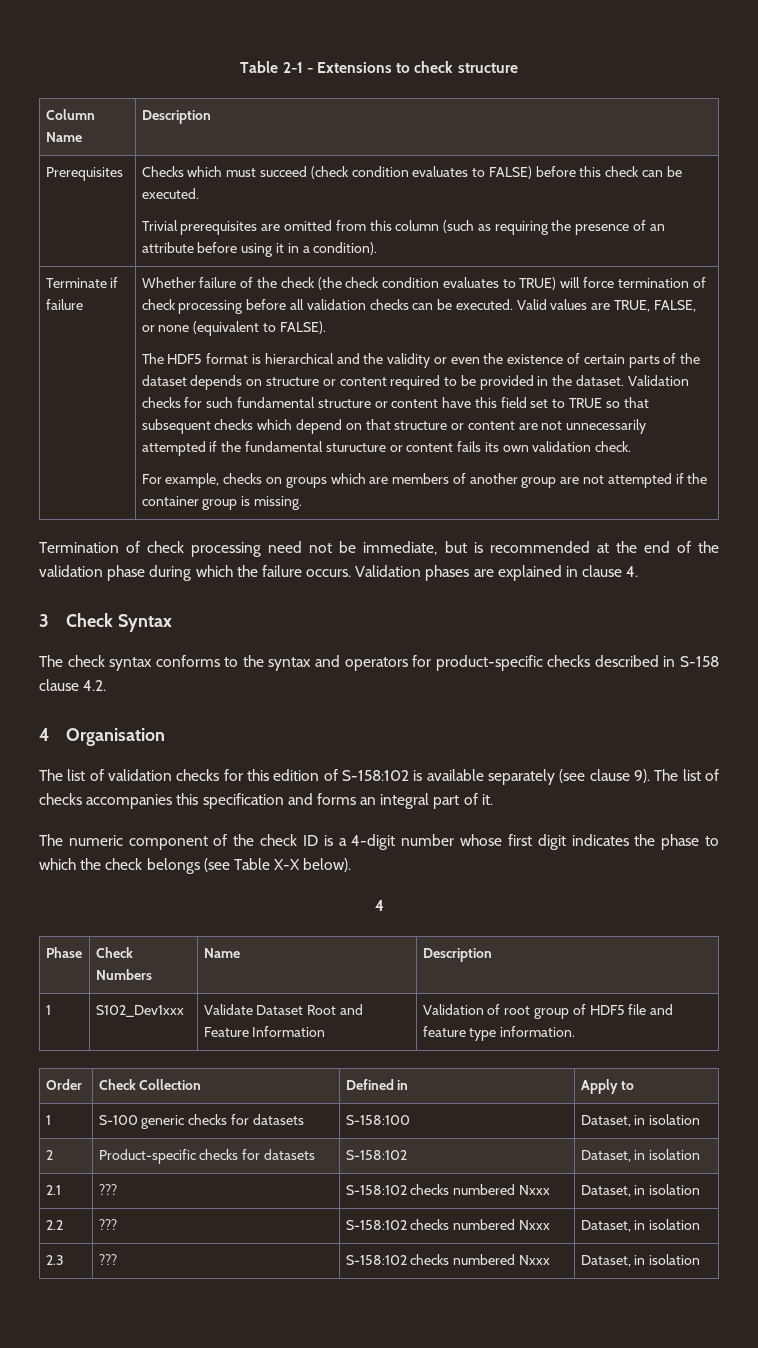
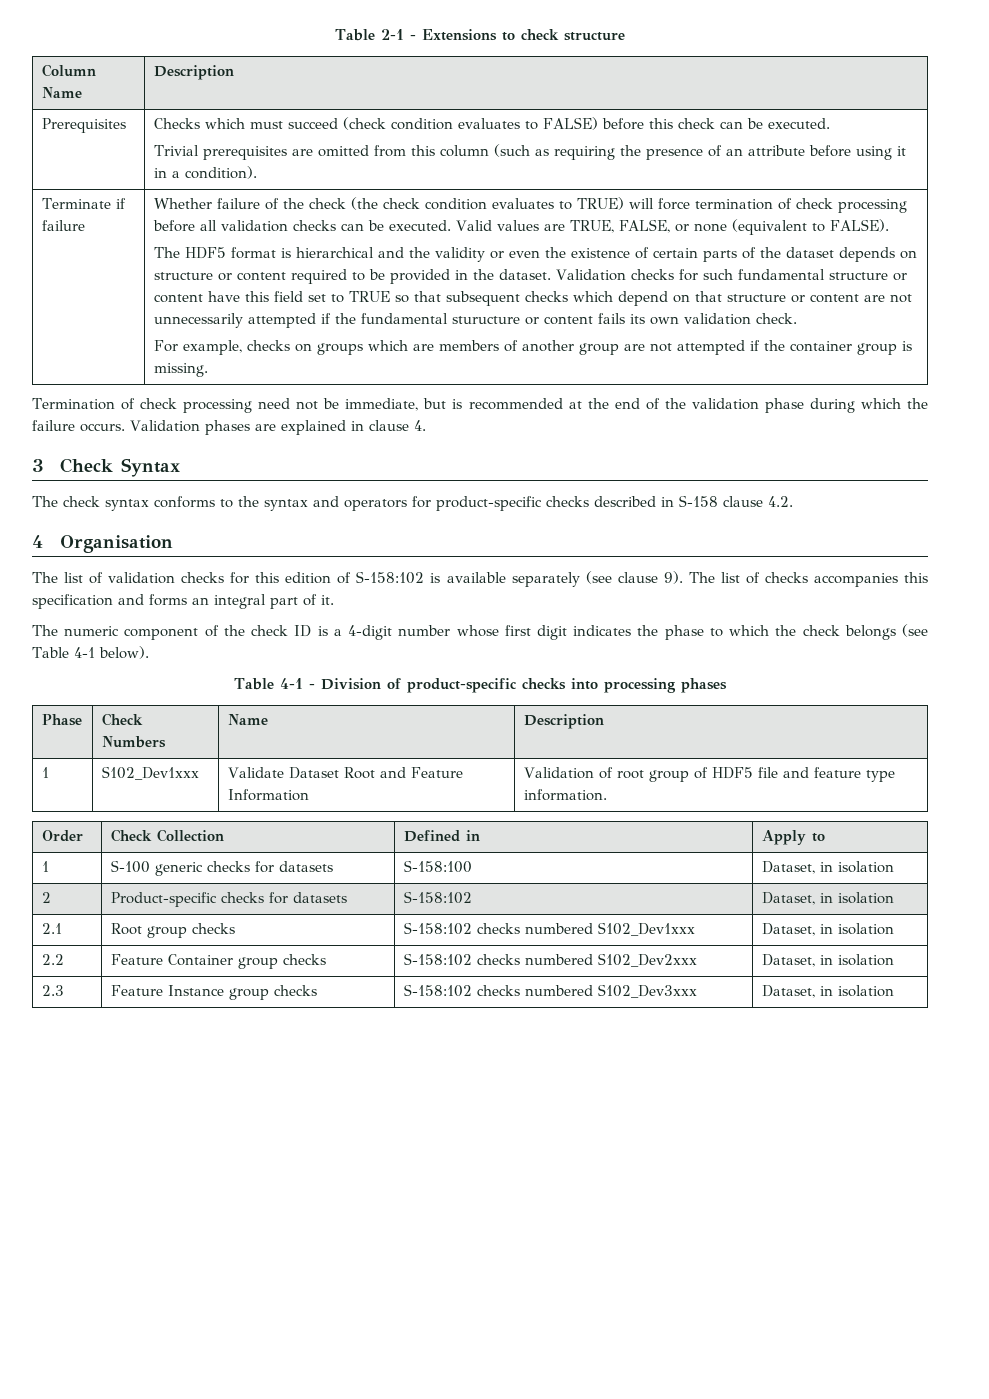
[274,859,301,870] X-X -> [73,647,95,658] 4-1
[374,900,384,911] 4 -> [234,678,727,693] Table 4-1 - Division of product-specific checks into processing phases
[98,1184,117,1195] [345,1184,551,1195] ??? | S-158:102 checks numbered Nxxx -> [110,923,235,938] [403,922,695,936] Root group checks | S-158:102 checks numbered S102_Dev1xxx
[98,1219,117,1230] [345,1219,551,1230] ??? | S-158:102 checks numbered Nxxx -> [110,954,326,969] [403,953,697,967] Feature Container group checks | S-158:102 checks numbered S102_Dev2xxx
[98,1254,117,1265] [345,1254,551,1265] ??? | S-158:102 checks numbered Nxxx -> [110,985,317,1000] [403,984,697,998] Feature Instance group checks | S-158:102 checks numbered S102_Dev3xxx

